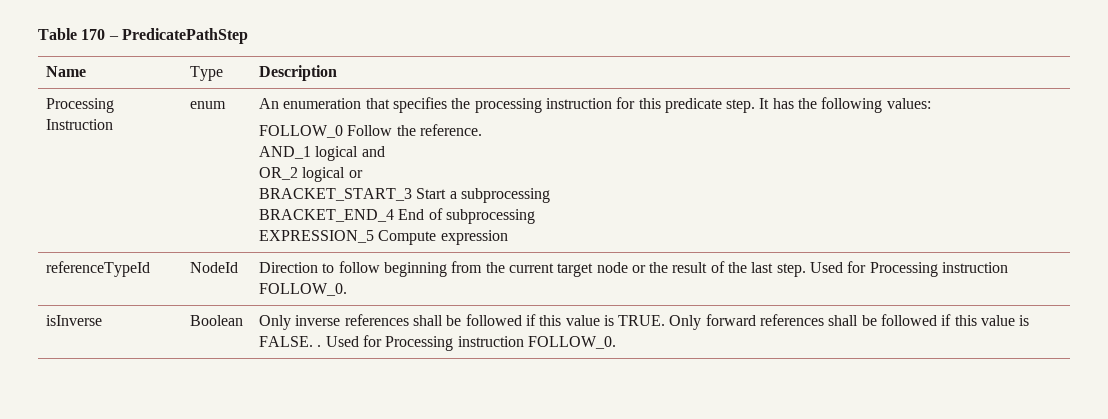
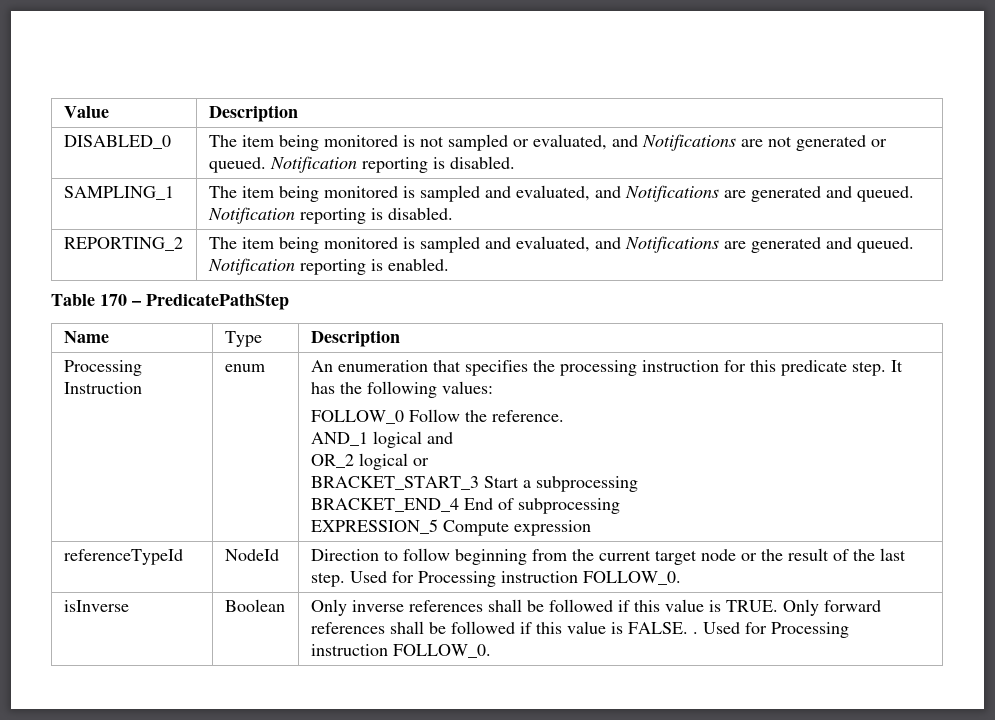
(38, 34) none -> [63,106,109,118] [208,105,298,122] [63,135,171,149] [208,134,887,151] [208,156,515,173] [63,186,174,200] [208,185,914,202] [207,207,453,224] [63,237,183,251] [208,236,914,253] [207,258,449,275] Value | Description // DISABLED_0 | The item being monitored is not sampled or evaluated, and Notifications are not generated or queued. Notification reporting is disabled. // SAMPLING_1 | The item being monitored is sampled and evaluated, and Notifications are generated and queued. Notification reporting is disabled. // REPORTING_2 | The item being monitored is sampled and evaluated, and Notifications are generated and queued. Notification reporting is enabled. //

